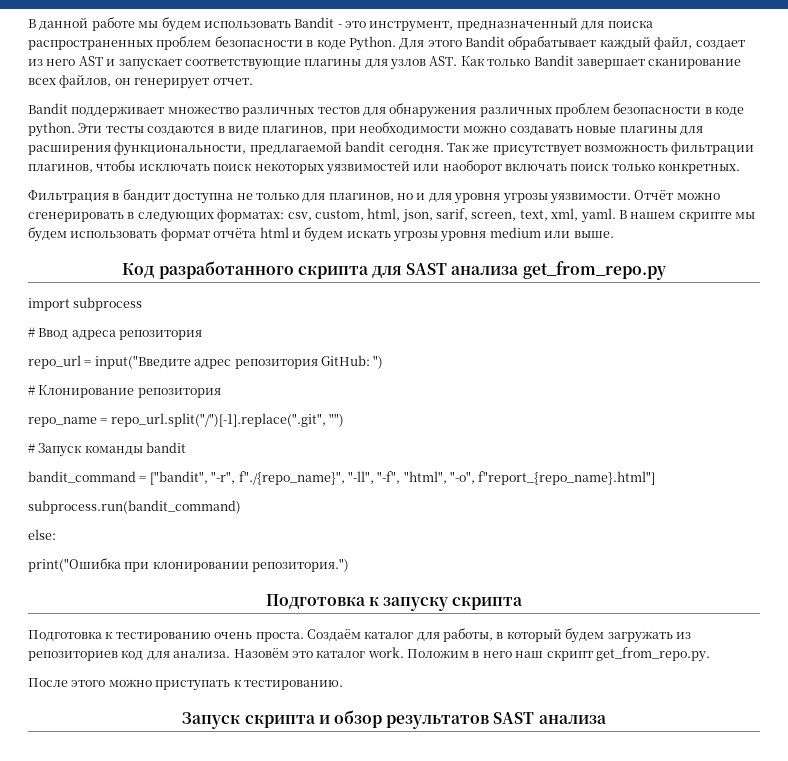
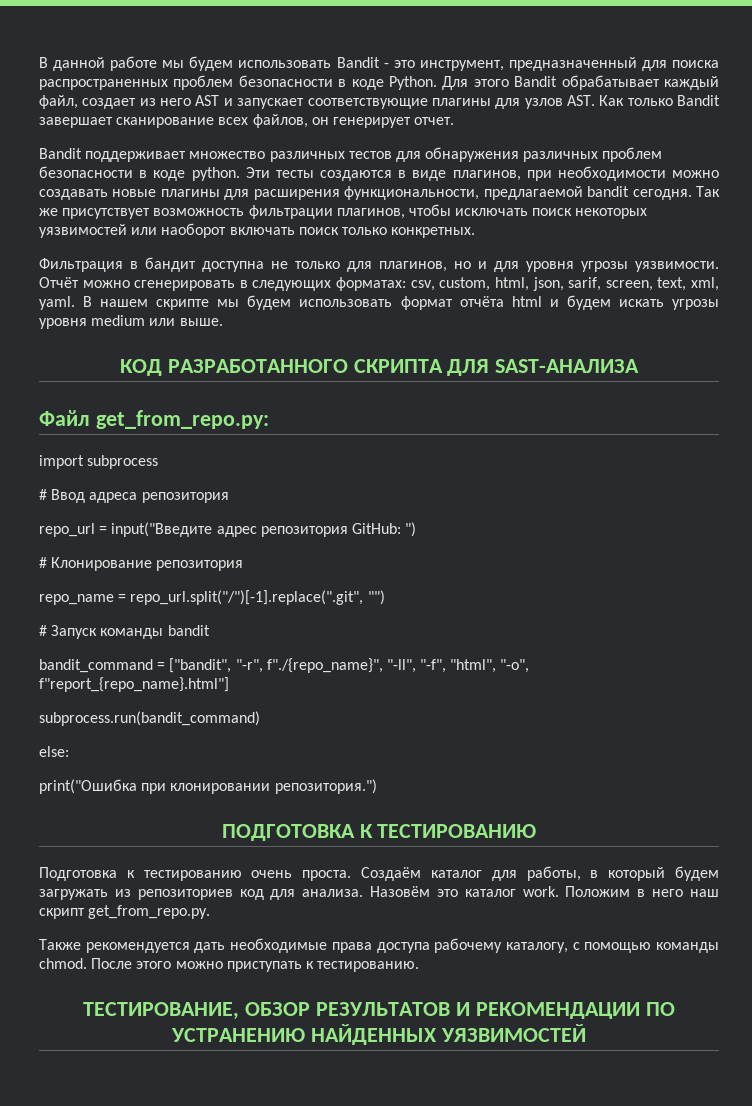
[122,261,666,280] Код разработанного скрипта для SAST анализа get_from_repo.py -> [119,359,640,376] [39,410,269,429] КОД РАЗРАБОТАННОГО СКРИПТА ДЛЯ SAST-АНАЛИЗА // Файл get_from_repo.py:
[265,594,524,611] Подготовка к запуску скрипта -> [221,824,537,841] ПОДГОТОВКА К ТЕСТИРОВАНИЮ
(710, 654) none -> [39,938,719,953] [39,958,87,969] Также рекомендуется дать необходимые права доступа рабочему каталогу, с помощью команды chmod.
[182,710,607,729] Запуск скрипта и обзор результатов SAST анализа -> [83,1002,675,1020] [171,1024,586,1045] ТЕСТИРОВАНИЕ, ОБЗОР РЕЗУЛЬТАТОВ И РЕКОМЕНДАЦИИ ПО УСТРАНЕНИЮ НАЙДЕННЫХ УЯЗВИМОСТЕЙ

